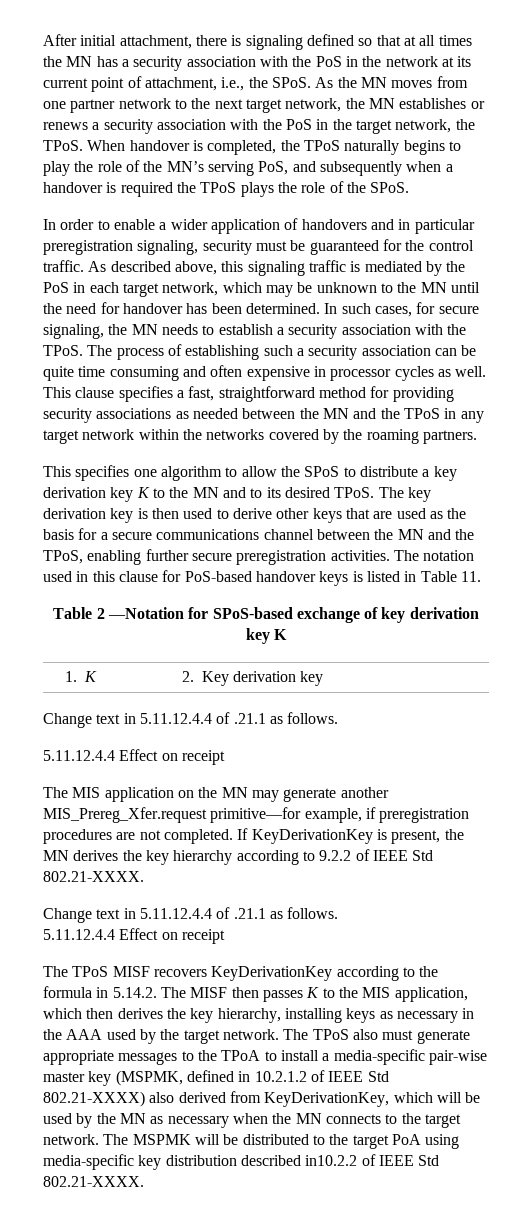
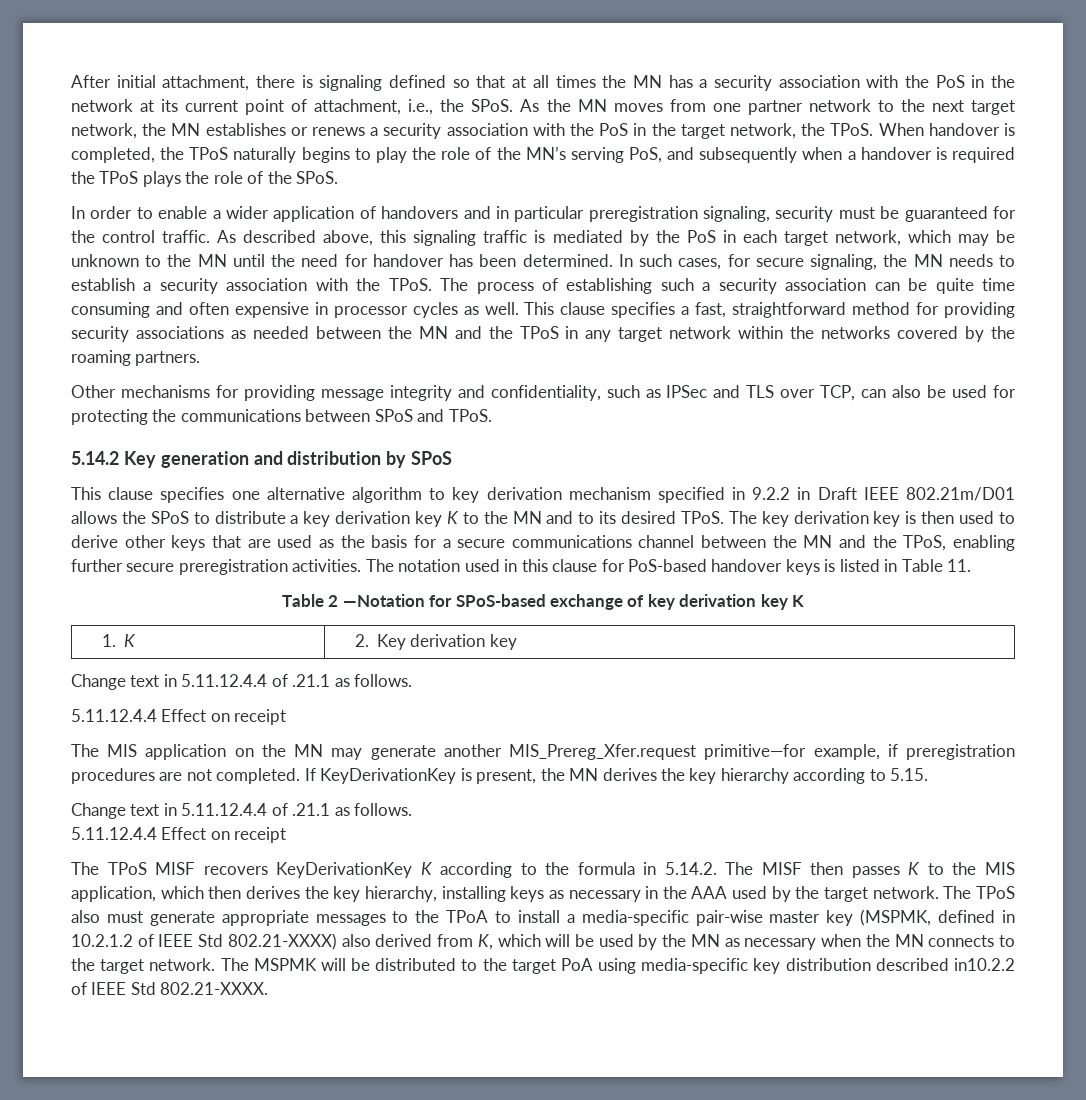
[43,466,71,477] // This -> [71,385,1016,401] [71,409,492,425] [71,451,453,468] [71,487,154,500] // Other mechanisms for providing message integrity and confidentiality, such as IPSec and TLS over TCP, can also be used for protecting the communications between SPoS and TPoS. // 5.14.2 Key generation and distribution by SPoS // This clause
(157, 473) none -> [266,487,345,500] alternative
[241,466,277,477] allow -> [452,487,1015,503] [71,511,117,524] key derivation mechanism specified in 9.2.2 in Draft IEEE 802.21m/D01 allows
[319,849,434,861] [43,871,144,882] 9.2.2 of IEEE Std 802.21-XXXX. -> [890,768,929,781] 5.15.
(333, 973) none -> [420,862,433,875] K
[264,1092,390,1107] KeyDerivationKey, -> [477,934,493,950] K,

